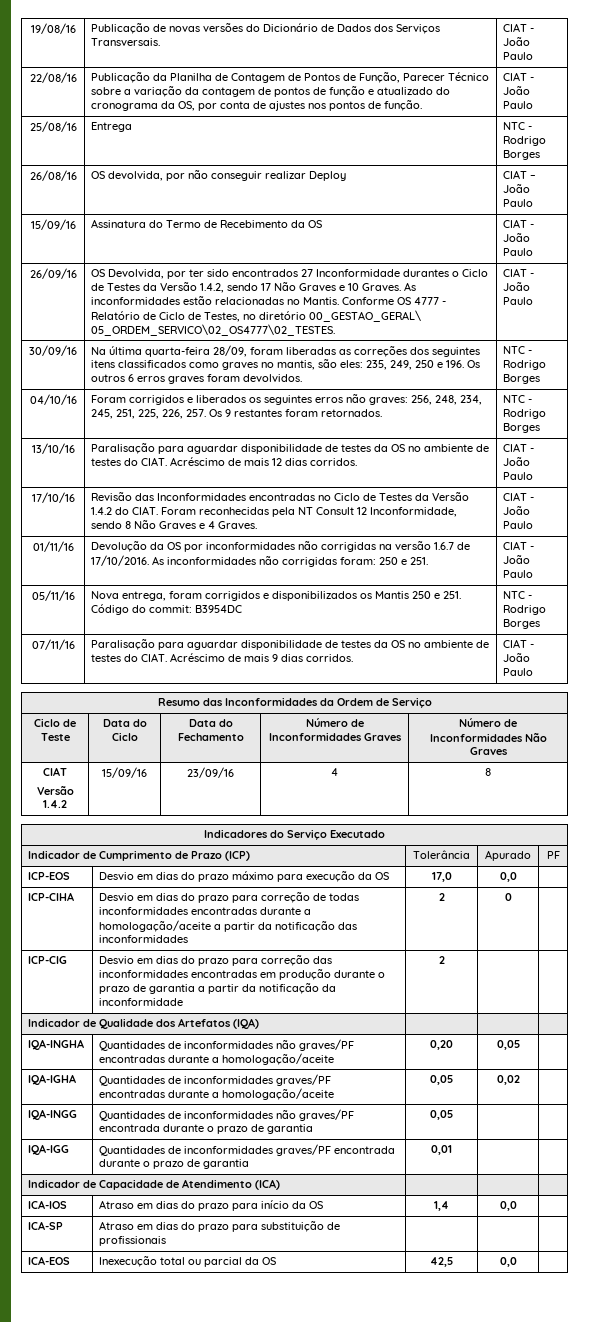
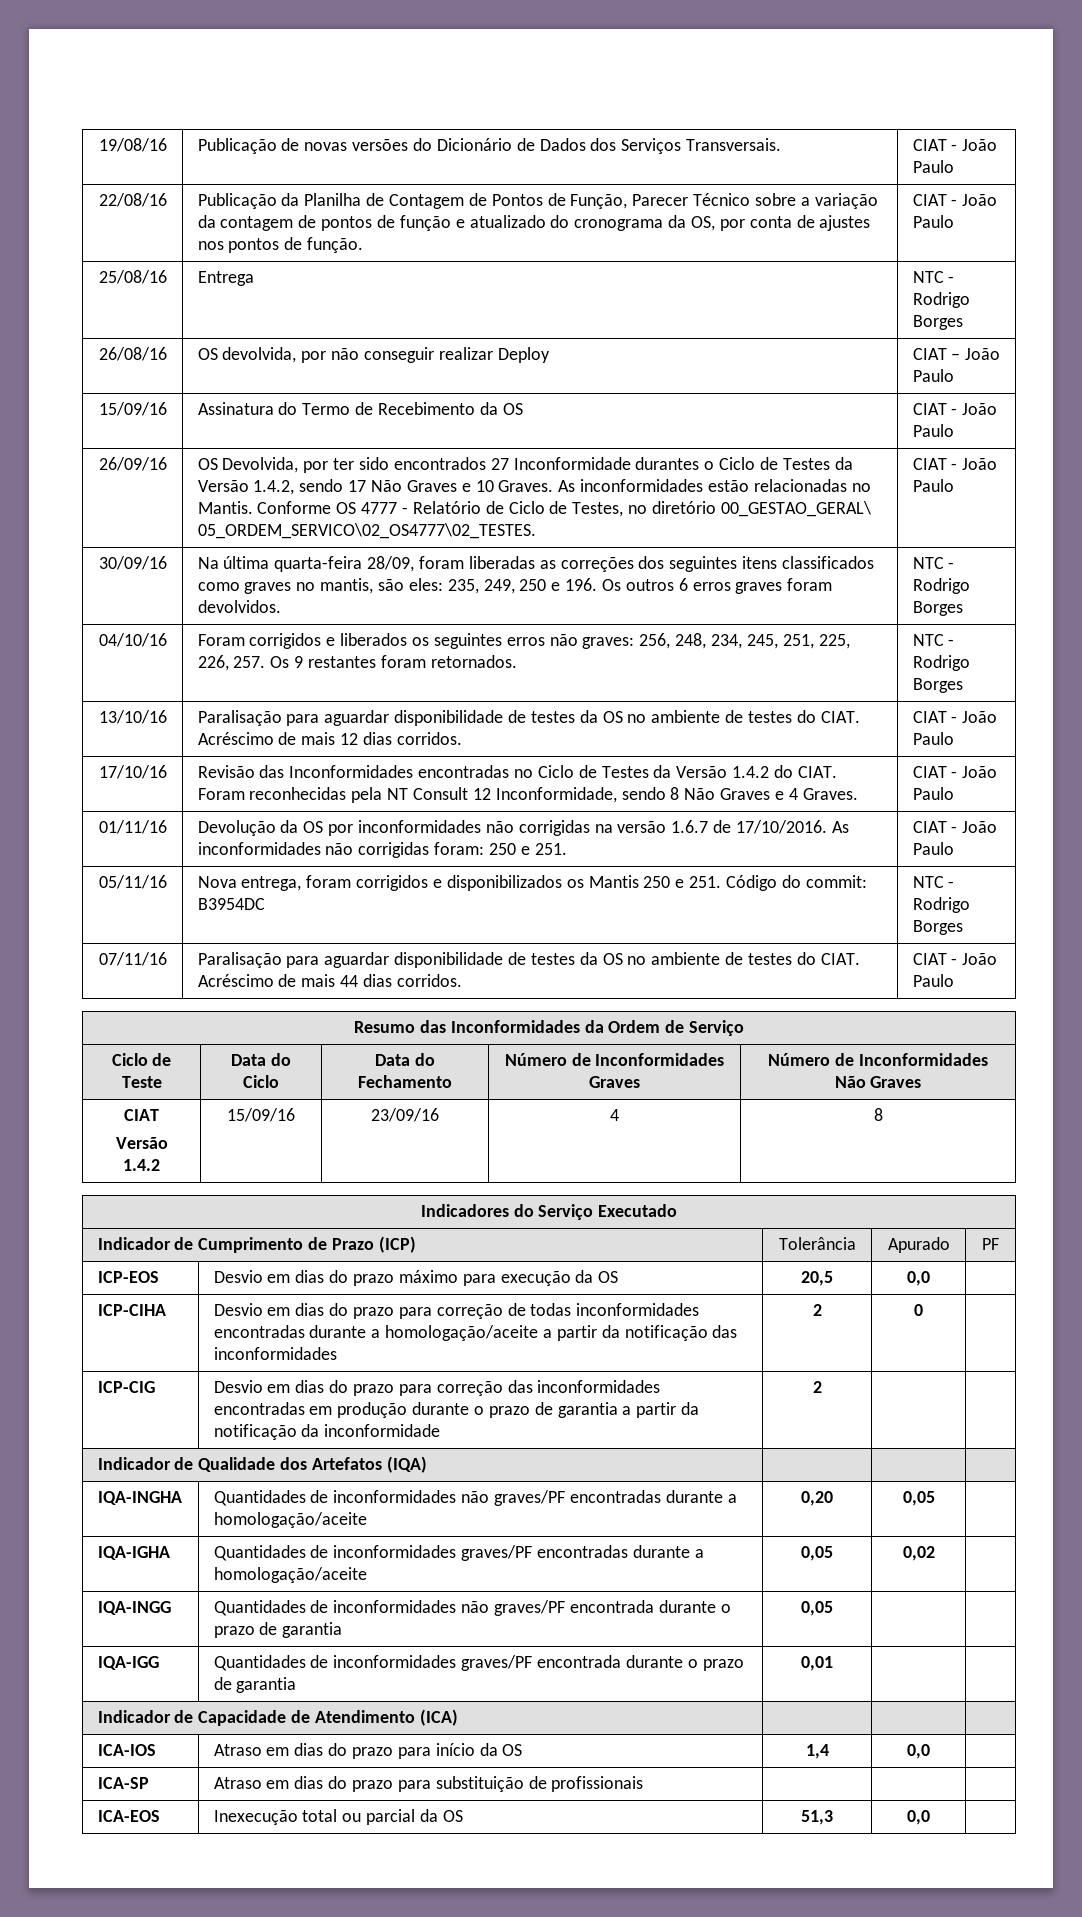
[272,654,279,662] 9 -> [340,975,359,987] 44
[431,872,452,882] 17,0 -> [801,1271,833,1286] 20,5
[430,1257,453,1267] 42,5 -> [801,1810,833,1825] 51,3

